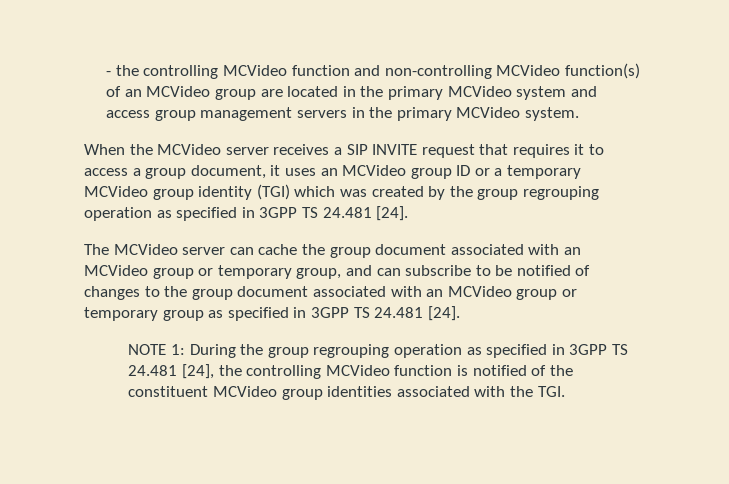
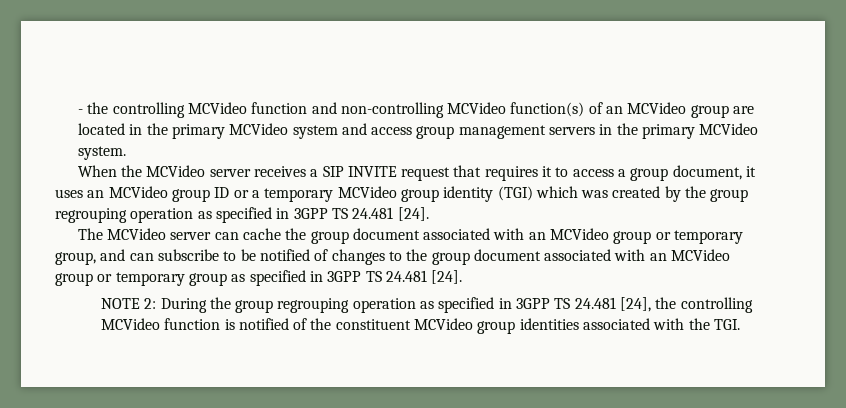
[171,344,186,355] 1: -> [144,298,157,309] 2:

